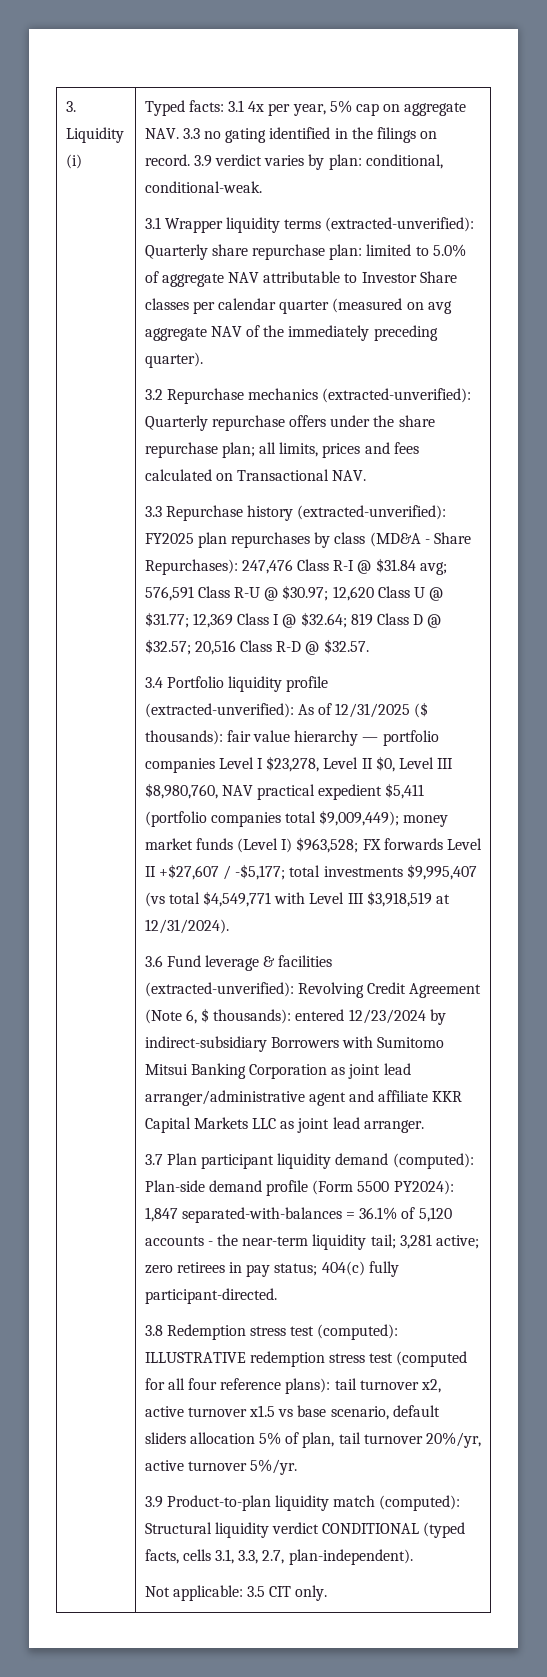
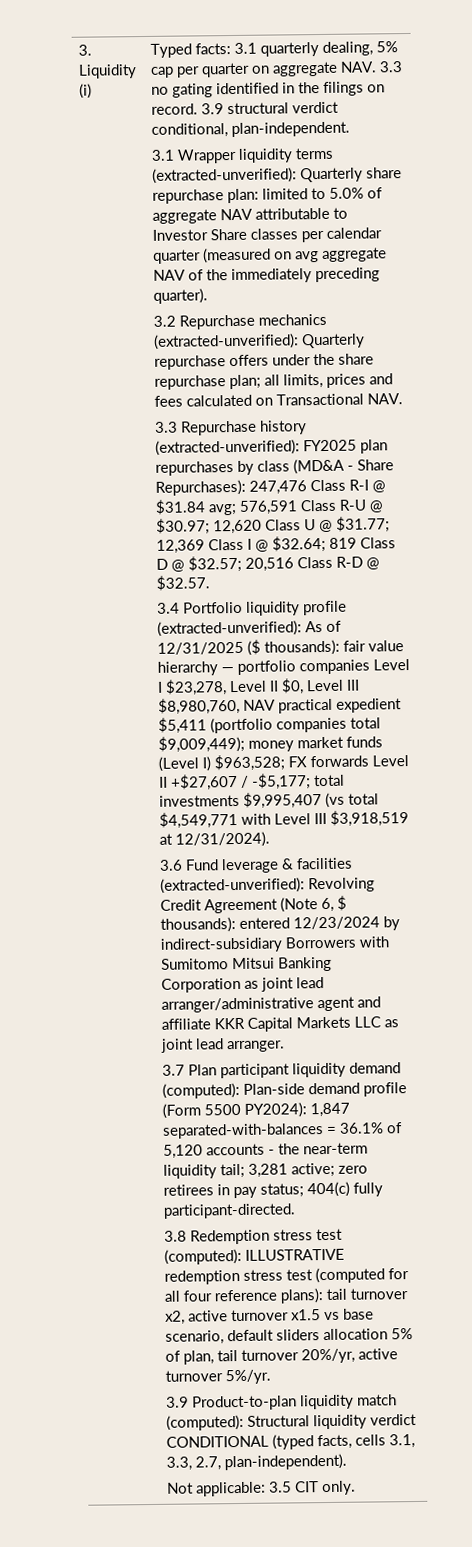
[248,100,380,116] 4x per year, 5% cap -> [260,41,399,57] [150,62,251,78] quarterly dealing, 5% cap per quarter
[215,154,443,170] [144,181,262,193] verdict varies by plan: conditional, conditional-weak. -> [227,101,340,115] [151,121,351,138] structural verdict conditional, plan-independent.

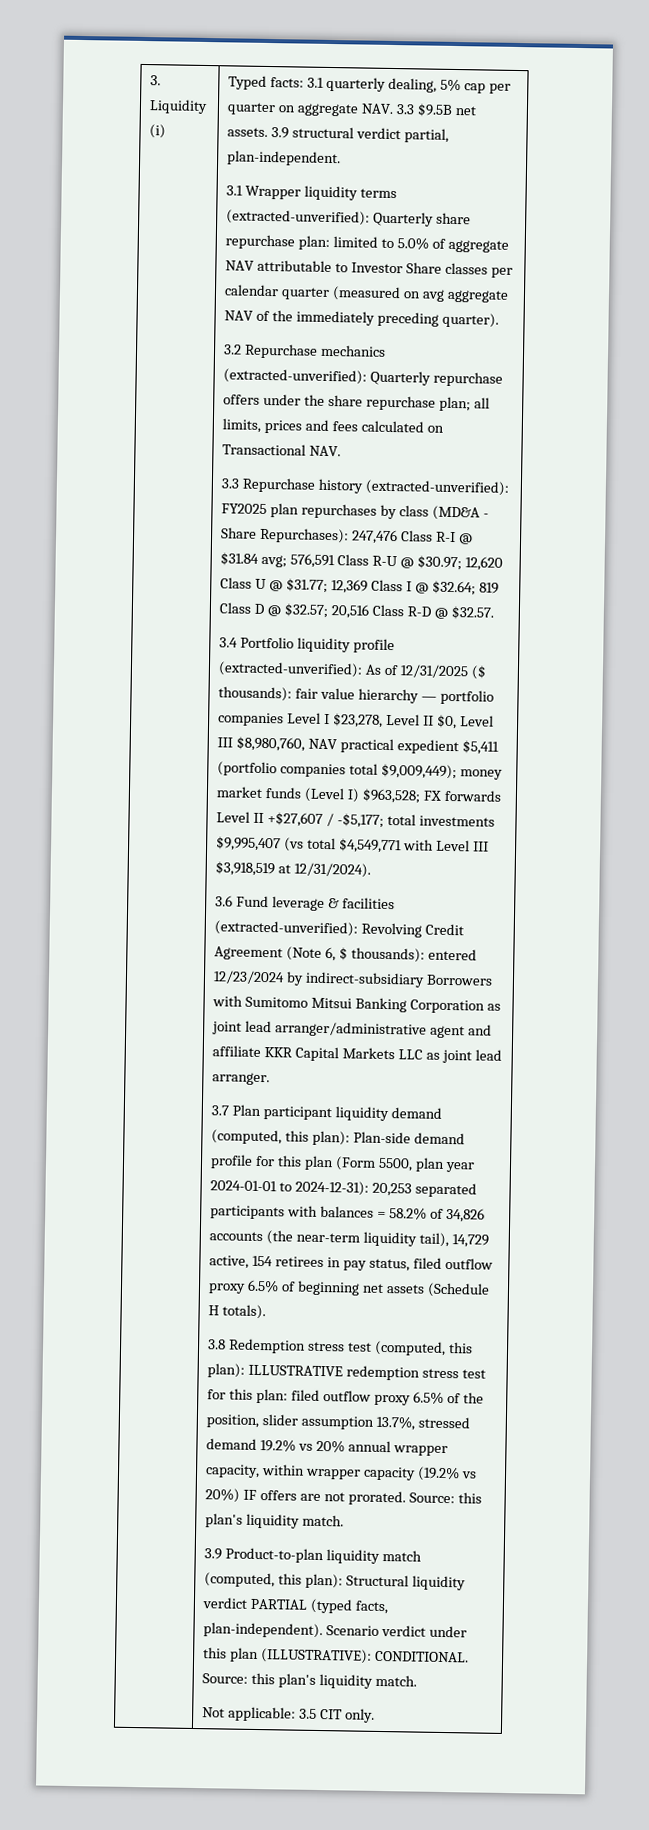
[151,81,386,98] [151,103,199,115] no gating identified in the filings on record. -> [416,103,477,117] [227,127,269,138] $9.5B net assets.
[151,123,229,138] conditional, -> [403,128,449,143] partial,
[162,1082,408,1099] [162,1102,351,1119] [162,1122,404,1139] [163,1142,369,1159] [163,1162,369,1179] [163,1181,384,1199] [163,1203,297,1219] (computed): Plan-side demand profile (Form 5500 PY2024): 1,847 separated-with-balances = 36.1% of 5,120 accounts - the near-term liquidity tail; 3,281 active; zero retirees in pay status; 404(c) fully participant-directed. -> [211,1129,465,1146] [210,1154,475,1173] [210,1180,477,1198] [210,1205,485,1223] [209,1230,489,1248] [209,1255,493,1272] [208,1279,490,1298] [208,1304,267,1320] (computed, this plan): Plan-side demand profile for this plan (Form 5500, plan year 2024-01-01 to 2024-12-31): 20,253 separated participants with balances = 58.2% of 34,826 accounts (the near-term liquidity tail), 14,729 active, 154 retirees in pay status, filed outflow proxy 6.5% of beginning net assets (Schedule H totals).
[164,1248,243,1265] (computed): -> [373,1340,473,1356] [207,1363,246,1378] (computed, this plan):
[315,1267,410,1284] [164,1288,409,1304] [165,1308,375,1325] [165,1328,414,1345] [165,1348,399,1365] [165,1369,272,1385] (computed for all four reference plans): tail turnover x2, active turnover x1.5 vs base scenario, default sliders allocation 5% of plan, tail turnover 20%/yr, active turnover 5%/yr. -> [207,1388,484,1406] [206,1414,470,1431] [206,1438,448,1457] [205,1464,477,1482] [205,1488,482,1506] [205,1513,345,1529] for this plan: filed outflow proxy 6.5% of the position, slider assumption 13.7%, stressed demand 19.2% vs 20% annual wrapper capacity, within wrapper capacity (19.2% vs 20%) IF offers are not prorated. Source: this plan's liquidity match.
[166,1414,245,1431] (computed): -> [204,1572,344,1589] (computed, this plan):
[166,1435,270,1448] CONDITIONAL -> [250,1598,309,1610] PARTIAL
[355,1434,416,1449] [166,1453,348,1471] cells 3.1, 3.3, 2.7, plan-independent). -> [203,1622,468,1639] [203,1647,470,1664] [202,1672,417,1689] plan-independent). Scenario verdict under this plan (ILLUSTRATIVE): CONDITIONAL. Source: this plan's liquidity match.

